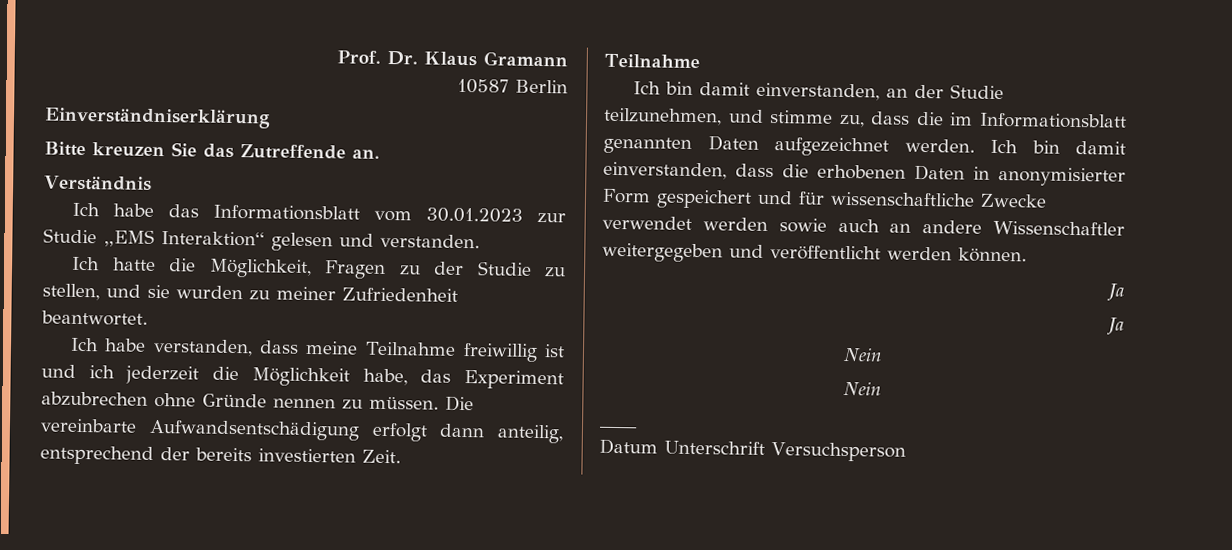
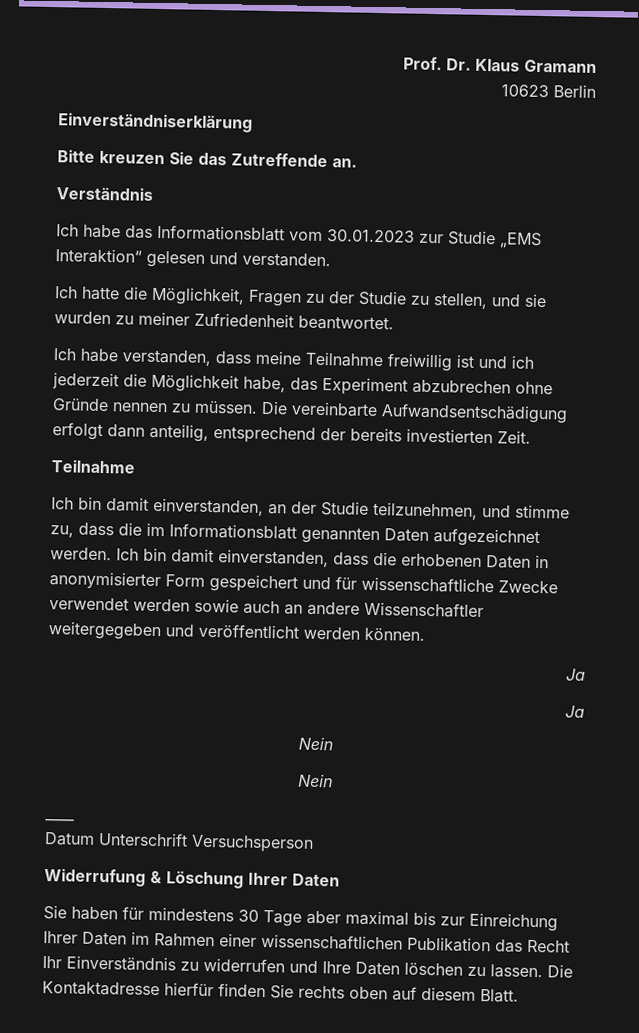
[457,78,509,94] 10587 -> [501,84,549,98] 10623
(906, 452) none -> [44,868,340,889] [43,905,558,932] [43,931,570,953] [42,955,573,979] [42,981,519,1003] // Widerrufung & Löschung Ihrer Daten // Sie haben für mindestens 30 Tage aber maximal bis zur Einreichung Ihrer Daten im Rahmen einer wissenschaftlichen Publikation das Recht Ihr Einverständnis zu widerrufen und Ihre Daten löschen zu lassen. Die Kontaktadresse hierfür finden Sie rechts oben auf diesem Blatt.

